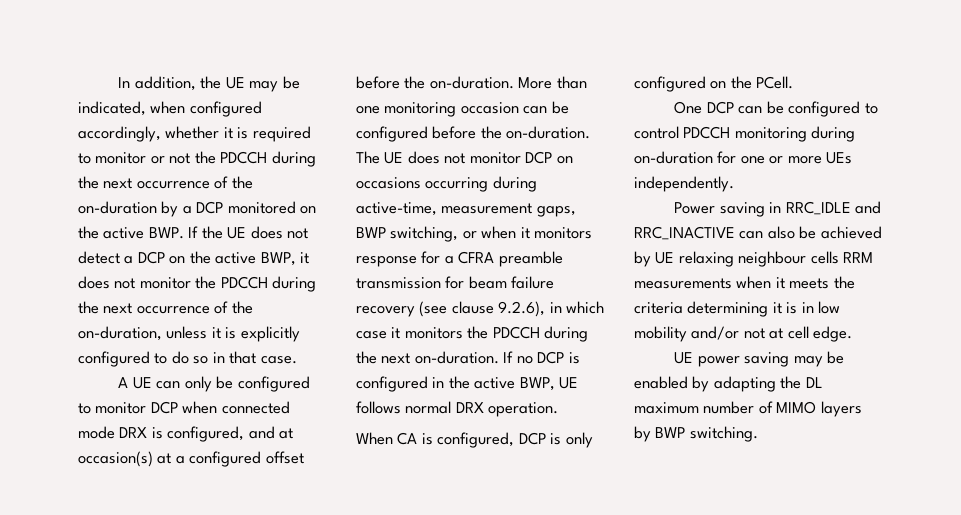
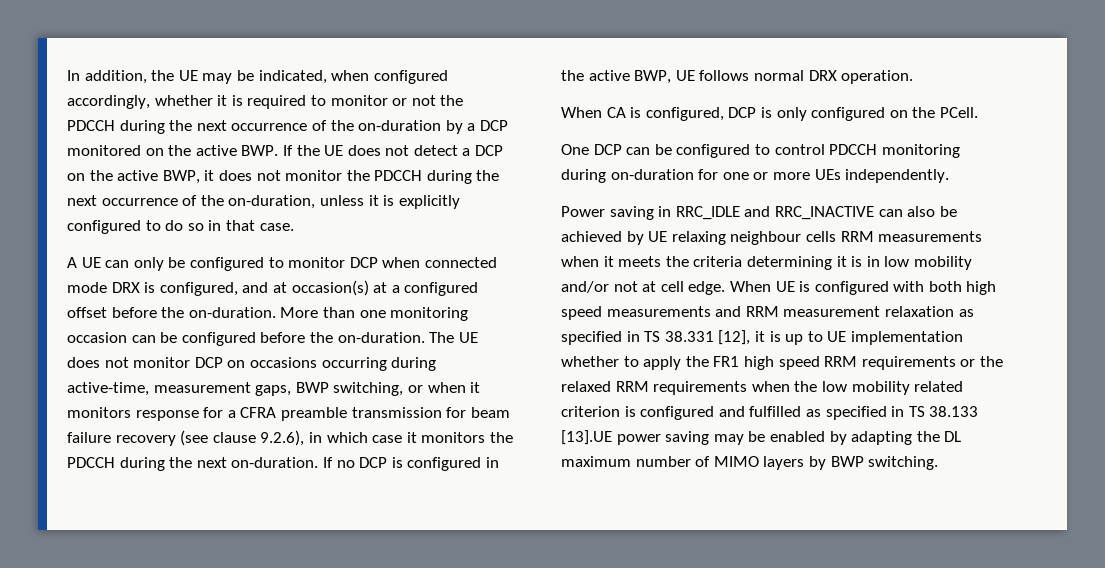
[674,352,694,364] // UE -> [729,281,997,295] [561,306,974,320] [561,330,963,345] [561,356,1003,370] [561,381,964,395] [561,406,979,420] [561,430,612,445] When UE is configured with both high speed measurements and RRM measurement relaxation as specified in TS 38.331 [12], it is up to UE implementation whether to apply the FR1 high speed RRM requirements or the relaxed RRM requirements when the low mobility related criterion is configured and fulfilled as specified in TS 38.133 [13].UE

